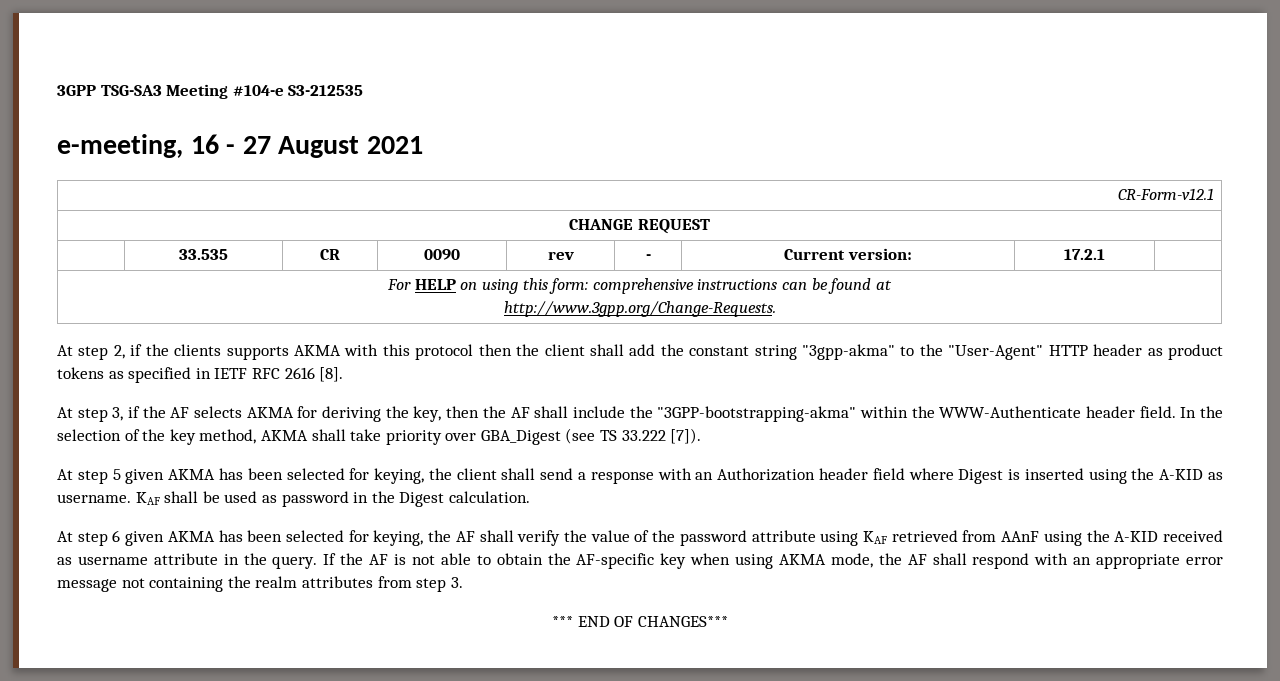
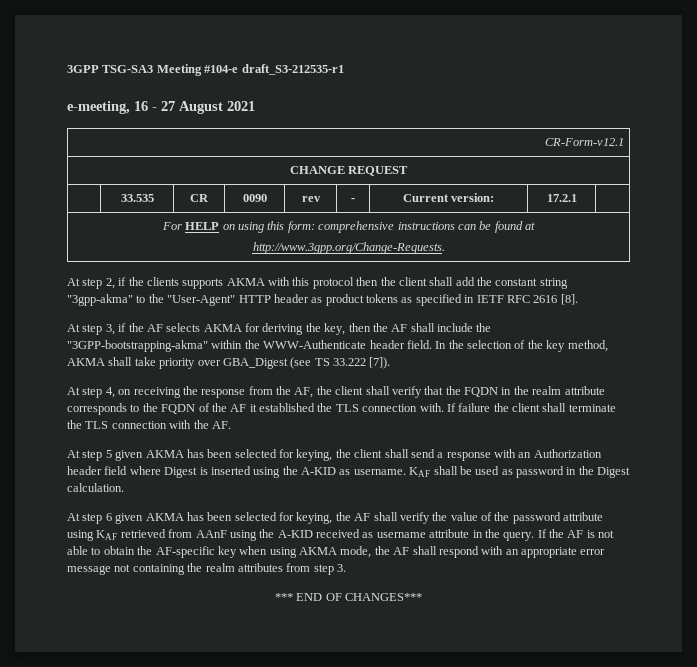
[288,85,364,96] S3-212535 -> [241,64,344,75] draft_S3-212535-r1
(702, 436) none -> [67,386,605,398] [67,403,616,415] [67,420,231,429] // At step 4, on receiving the response from the AF, the client shall verify that the FQDN in the realm attribute corresponds to the FQDN of the AF it established the TLS connection with. If failure the client shall terminate the TLS connection with the AF.

